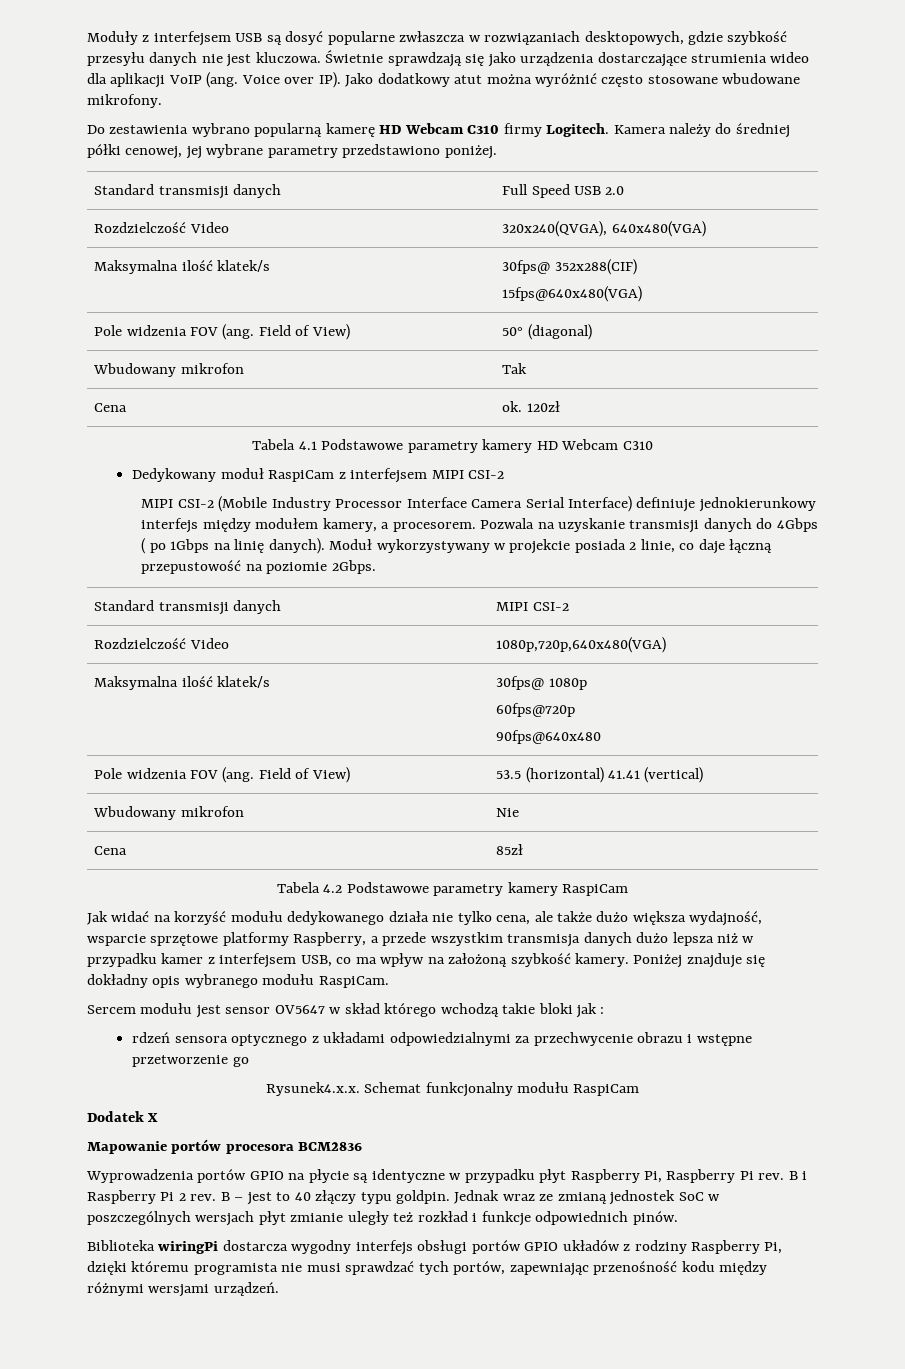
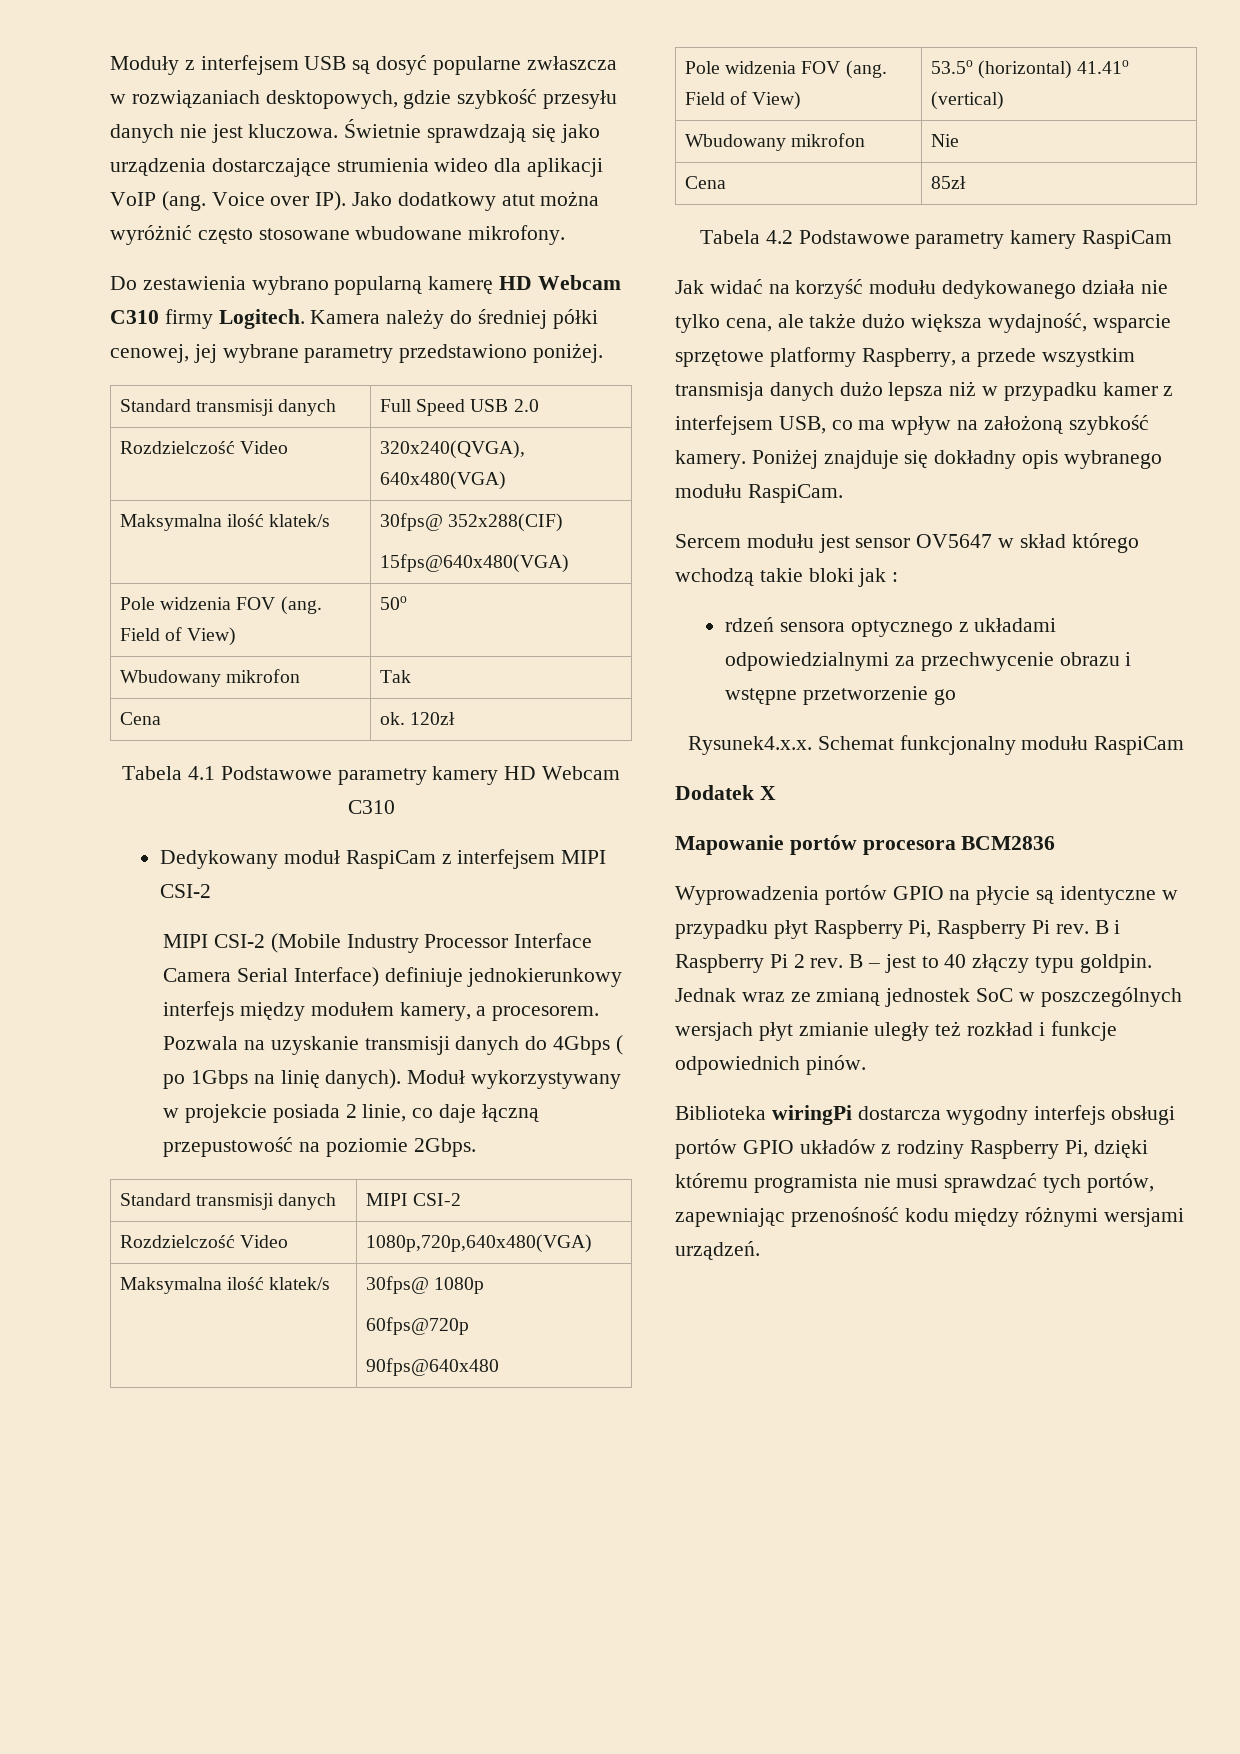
[502,324,592,340] 50° (diagonal) -> [379,596,407,610] 50o
[496,767,640,783] 53.5 (horizontal) 41.41 -> [930,60,1130,79] 53.5o (horizontal) 41.41o

